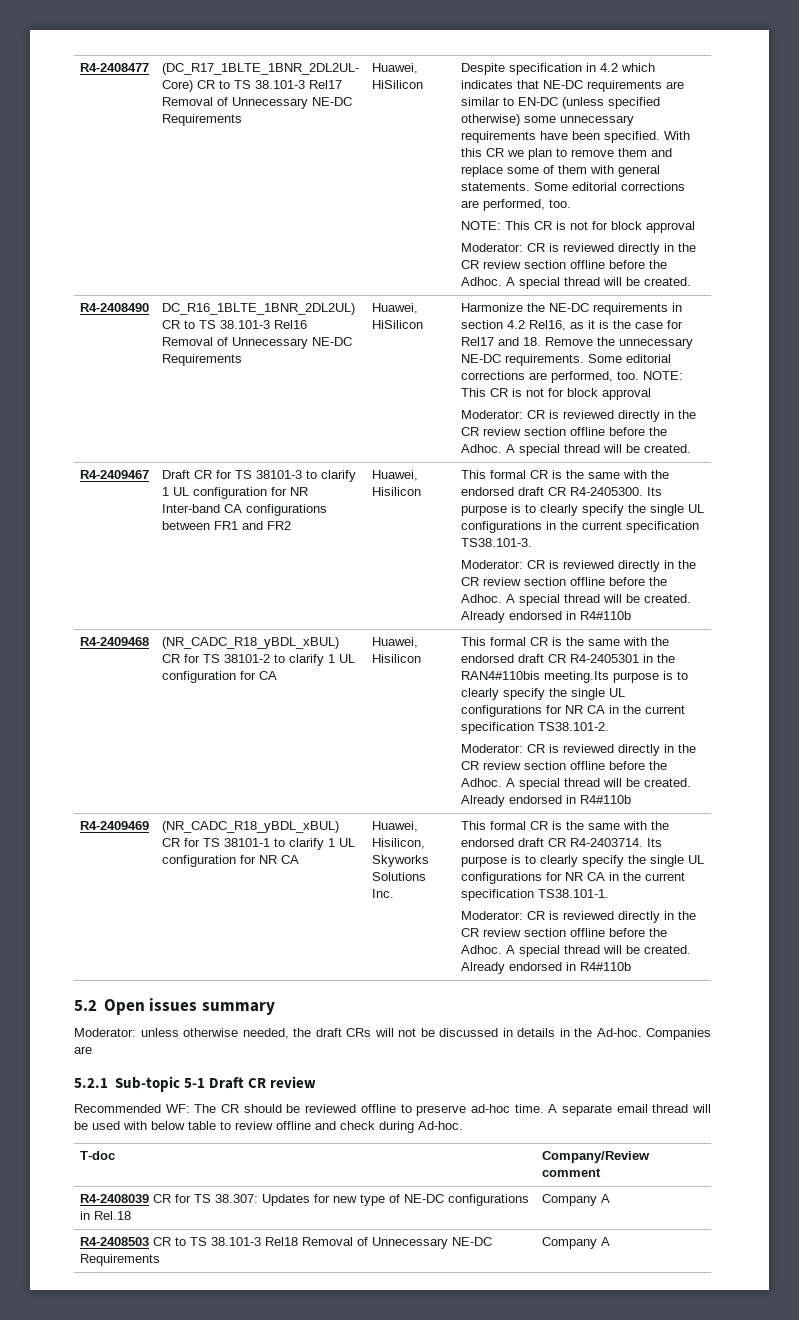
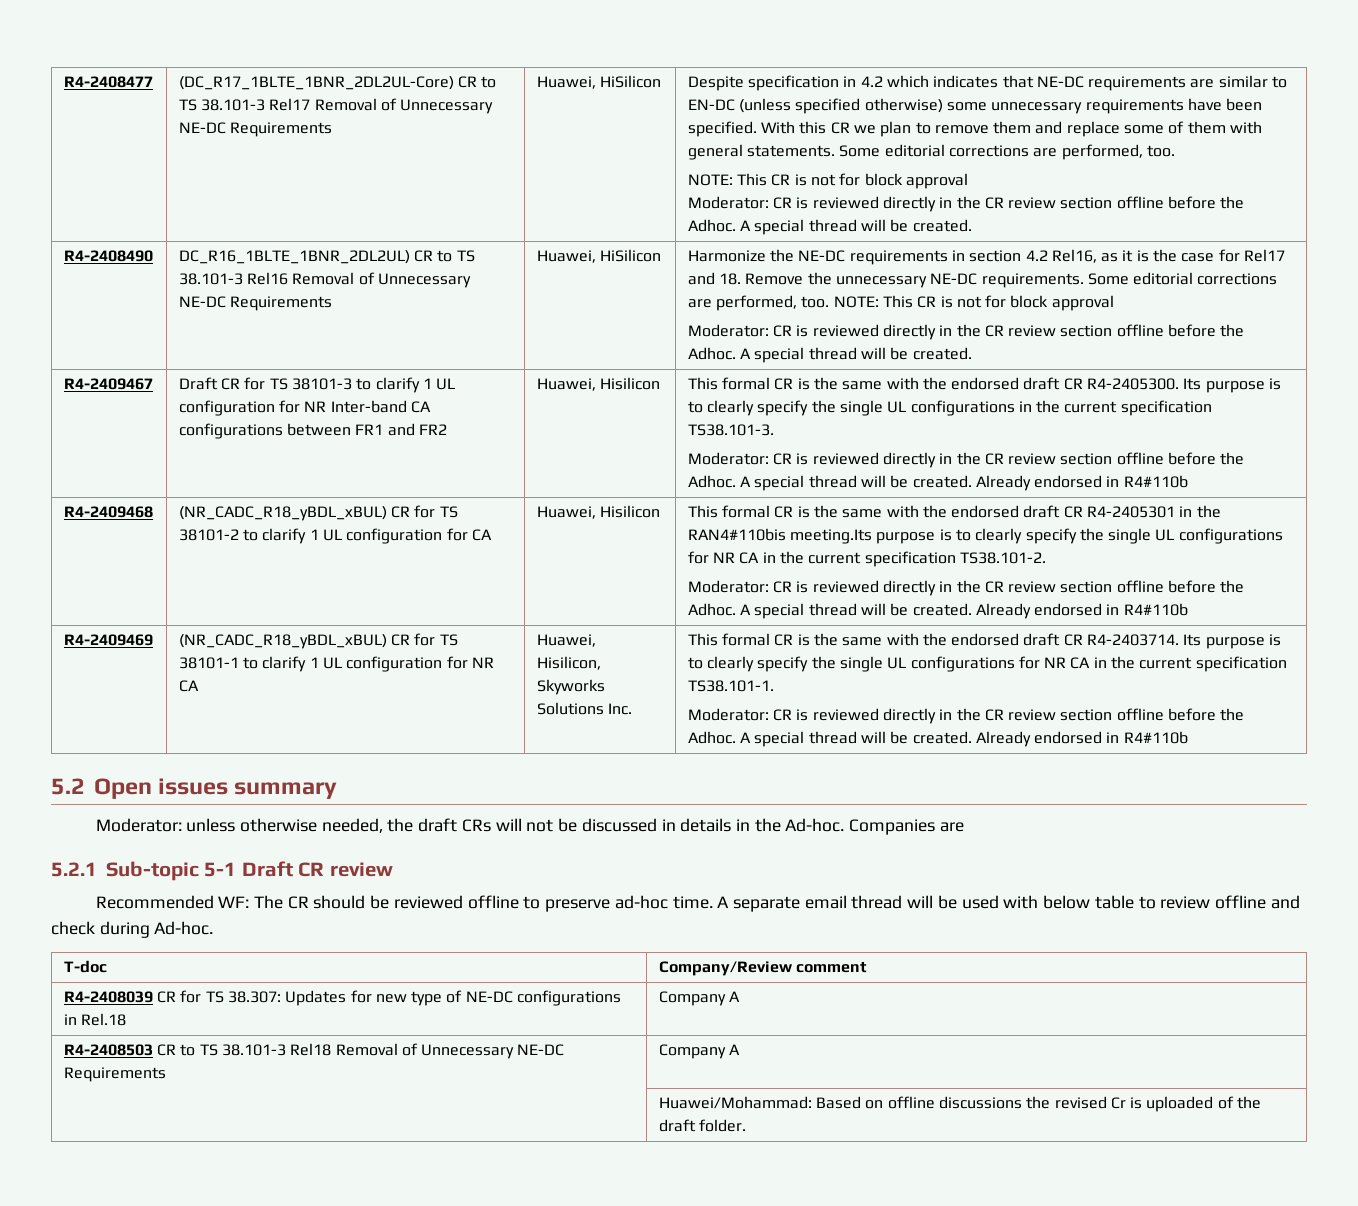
(611, 1241) none -> [658,1096,1262,1112] [658,1119,746,1132] // | Huawei/Mohammad: Based on offline discussions the revised Cr is uploaded of the draft folder.

